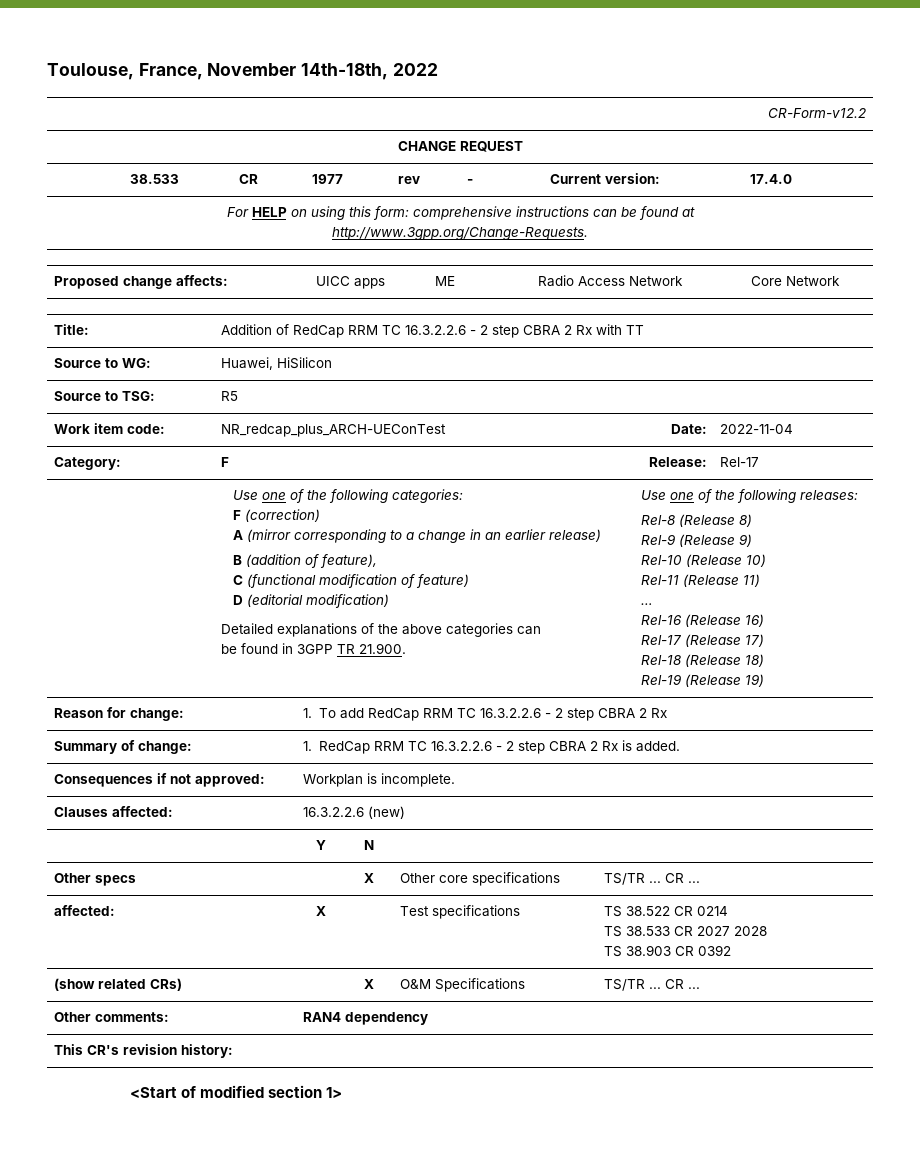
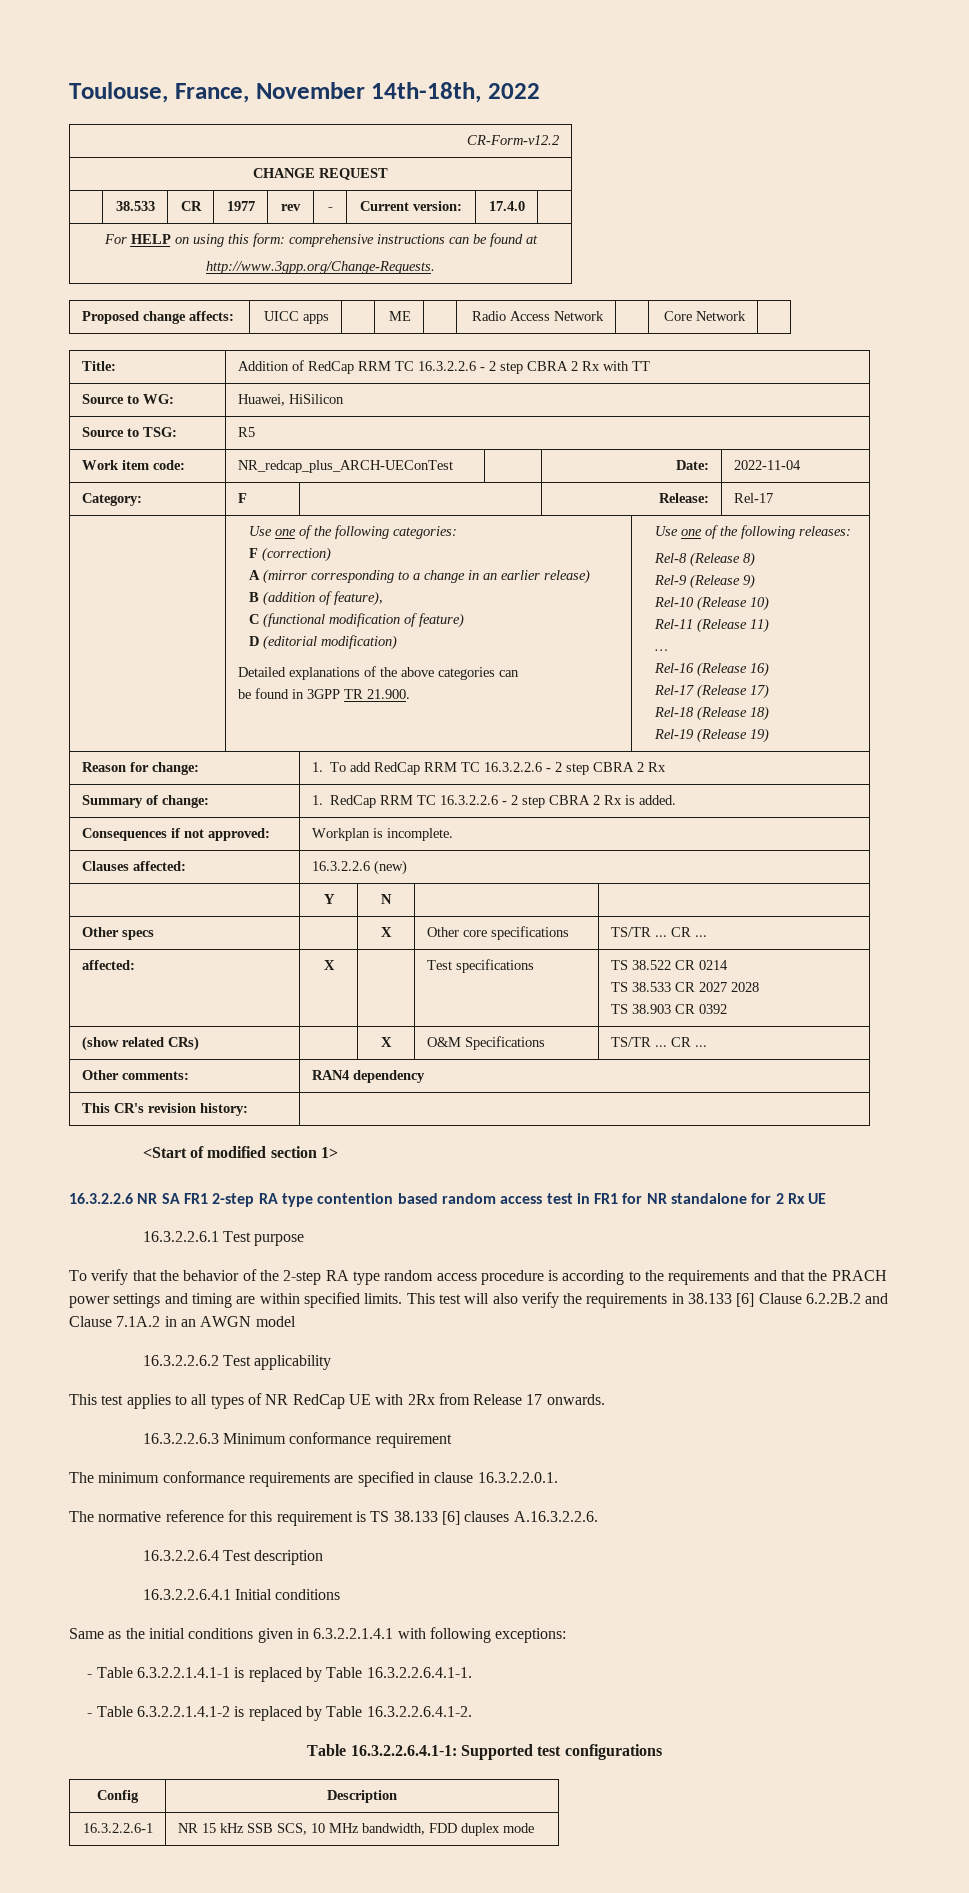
(343, 1092) none -> [69,1193,827,1207] [142,1231,305,1246] [69,1269,887,1285] [69,1292,889,1308] [69,1316,296,1327] [142,1355,332,1370] [69,1393,605,1409] [142,1432,452,1448] [69,1471,558,1487] [69,1510,598,1526] [142,1550,324,1565] [142,1589,341,1600] [69,1627,567,1643] [87,1667,472,1682] [87,1706,472,1721] [307,1744,662,1760] [97,1790,139,1803] [327,1790,397,1803] [82,1823,153,1833] [177,1823,534,1836] // 16.3.2.2.6 NR SA FR1 2-step RA type contention based random access test in FR1 for NR standalone for 2 Rx UE // 16.3.2.2.6.1 Test purpose // To verify that the behavior of the 2-step RA type random access procedure is according to the requirements and that the PRACH power settings and timing are within specified limits. This test will also verify the requirements in 38.133 [6] Clause 6.2.2B.2 and Clause 7.1A.2 in an AWGN model // 16.3.2.2.6.2 Test applicability // This test applies to all types of NR RedCap UE with 2Rx from Release 17 onwards. // 16.3.2.2.6.3 Minimum conformance requirement // The minimum conformance requirements are specified in clause 16.3.2.2.0.1. // The normative reference for this requirement is TS 38.133 [6] clauses A.16.3.2.2.6. // 16.3.2.2.6.4 Test description // 16.3.2.2.6.4.1 Initial conditions // Same as the initial conditions given in 6.3.2.2.1.4.1 with following exceptions: // - Table 6.3.2.2.1.4.1-1 is replaced by Table 16.3.2.2.6.4.1-1. // - Table 6.3.2.2.1.4.1-2 is replaced by Table 16.3.2.2.6.4.1-2. // Table 16.3.2.2.6.4.1-1: Supported test configurations // Config | Description // 16.3.2.2.6-1 | NR 15 kHz SSB SCS, 10 MHz bandwidth, FDD duplex mode

